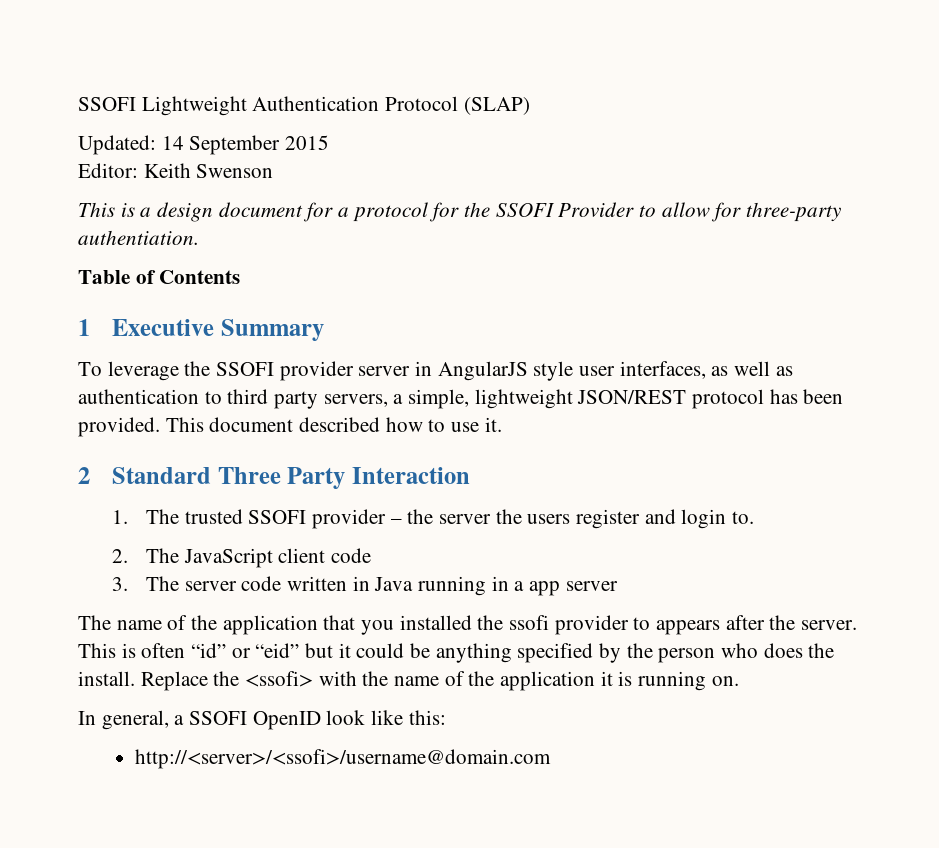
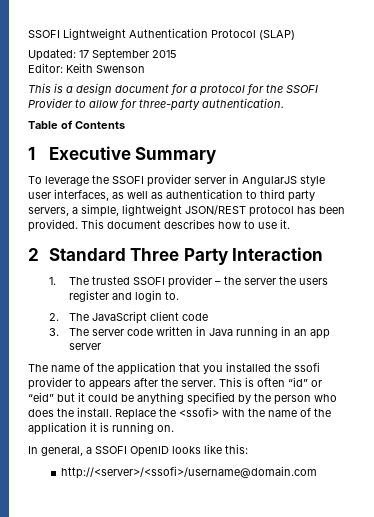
[161,136,184,150] 14 -> [79,50,89,58] 17
[78,230,199,245] authentiation. -> [202,98,284,108] authentication.
[299,417,381,432] described -> [164,219,215,229] describes
[514,581,525,591] a -> [294,329,308,336] an
[326,710,366,725] look -> [172,446,201,454] looks

